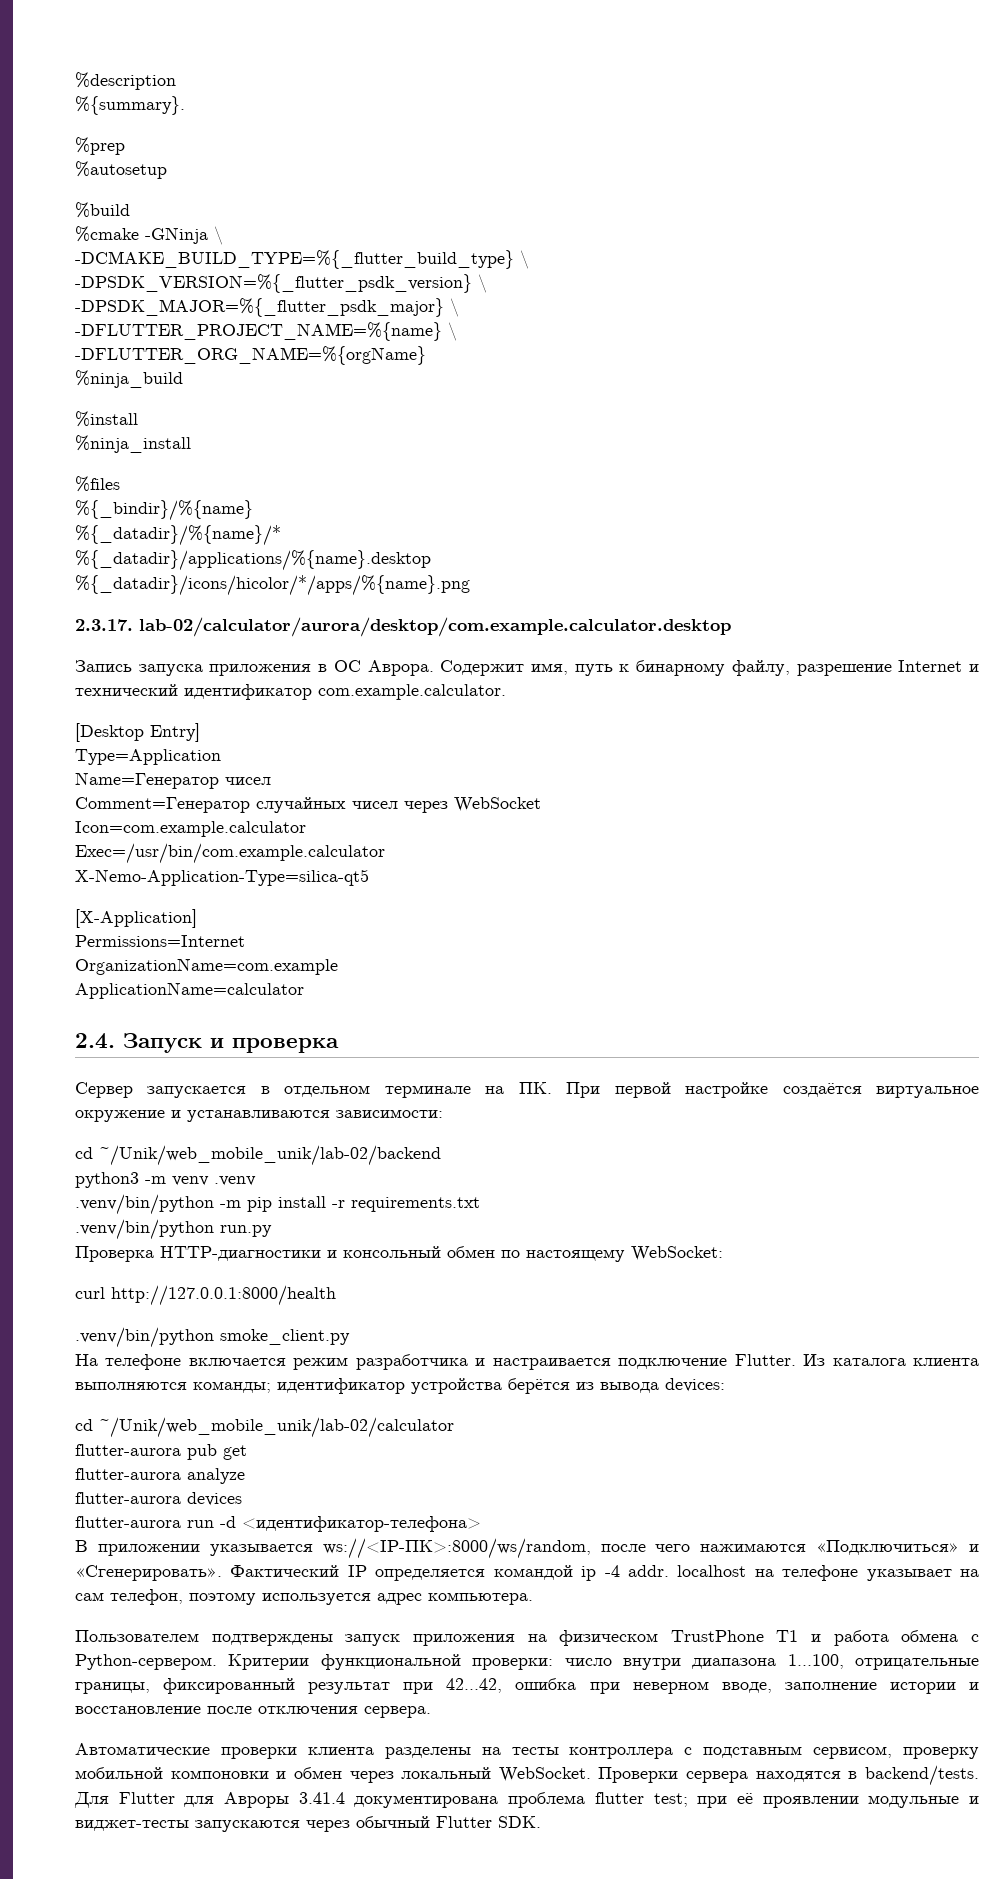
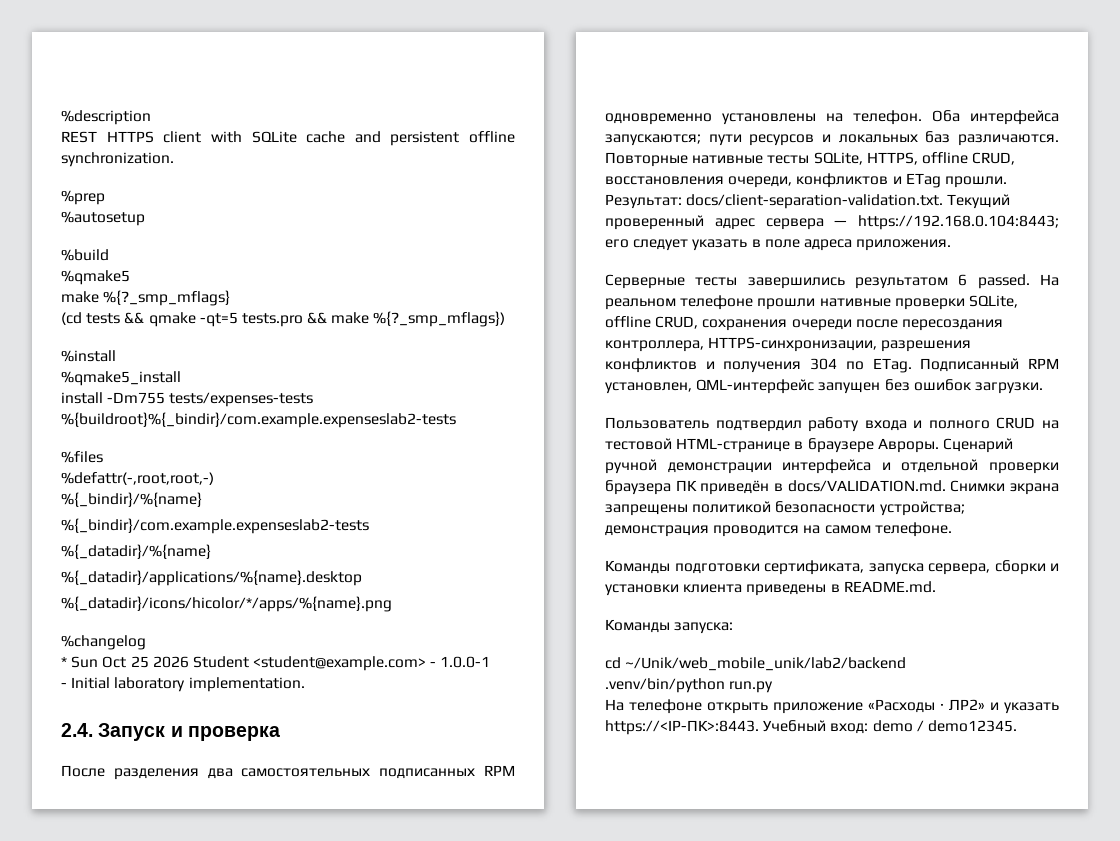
[75,96,185,115] [75,137,125,155] [75,161,167,179] [75,202,130,218] [75,226,223,245] [75,250,529,269] [75,274,487,293] [75,298,459,317] [75,322,457,341] [75,346,426,365] [75,370,183,388] [75,411,138,427] [75,435,191,453] %{summary}. // %prep // %autosetup // %build // %cmake -GNinja \ // -DCMAKE_BUILD_TYPE=%{_flutter_build_type} \ // -DPSDK_VERSION=%{_flutter_psdk_version} \ // -DPSDK_MAJOR=%{_flutter_psdk_major} \ // -DFLUTTER_PROJECT_NAME=%{name} \ // -DFLUTTER_ORG_NAME=%{orgName} // %ninja_build // %install // %ninja_install -> [61,131,515,146] [61,152,174,167] [61,190,105,205] [61,211,145,226] [61,249,109,261] [61,270,130,285] [61,290,231,306] [61,311,506,327] [61,350,116,362] [61,371,181,386] [61,392,314,407] [61,412,456,428] REST HTTPS client with SQLite cache and persistent offline synchronization. // %prep // %autosetup // %build // %qmake5 // make %{?_smp_mflags} // (cd tests && qmake -qt=5 tests.pro && make %{?_smp_mflags}) // %install // %qmake5_install // install -Dm755 tests/expenses-tests %{buildroot}%{_bindir}/com.example.expenseslab2-tests
(120, 484) none -> [61,472,214,485] // %defattr(-,root,root,-)
[75,525,281,546] %{_datadir}/%{name}/* -> [61,518,369,534] [61,544,211,559] %{_bindir}/com.example.expenseslab2-tests // %{_datadir}/%{name}
[75,617,731,637] [75,660,979,676] [75,684,506,700] [75,723,200,742] [75,749,221,765] [75,772,271,789] [75,797,541,813] [75,821,306,837] [75,843,385,864] [75,869,369,886] [75,909,197,928] [75,935,245,947] [75,958,338,975] [75,982,304,999] [75,1033,339,1053] [75,1082,980,1098] [75,1109,443,1122] [75,1145,441,1166] [75,1172,256,1188] [75,1194,480,1215] [75,1219,272,1240] [75,1246,723,1262] [75,1285,336,1306] [75,1327,350,1348] [75,1354,980,1370] [75,1378,725,1394] [75,1417,454,1438] [75,1444,247,1460] [75,1468,245,1484] [75,1492,242,1506] [75,1516,481,1532] [75,1538,979,1559] [75,1565,979,1581] [75,1589,533,1605] [75,1630,979,1646] [75,1654,979,1670] [75,1678,980,1694] [75,1706,431,1718] [75,1743,979,1759] [75,1765,979,1786] [74,1792,980,1808] [75,1816,541,1832] 2.3.17. lab-02/calculator/aurora/desktop/com.example.calculator.desktop // Запись запуска приложения в ОС Аврора. Содержит имя, путь к бинарному файлу, разрешение Internet и технический идентификатор com.example.calculator. // [Desktop Entry] // Type=Application // Name=Генератор чисел // Comment=Генератор случайных чисел через WebSocket // Icon=com.example.calculator // Exec=/usr/bin/com.example.calculator // X-Nemo-Application-Type=silica-qt5 // [X-Application] // Permissions=Internet // OrganizationName=com.example // ApplicationName=calculator // 2.4. Запуск и проверка // Сервер запускается в отдельном терминале на ПК. При первой настройке создаётся виртуальное окружение и устанавливаются зависимости: // cd ~/Unik/web_mobile_unik/lab-02/backend // python3 -m venv .venv // .venv/bin/python -m pip install -r requirements.txt // .venv/bin/python run.py // Проверка HTTP-диагностики и консольный обмен по настоящему WebSocket: // curl http://127.0.0.1:8000/health // .venv/bin/python smoke_client.py // На телефоне включается режим разработчика и настраивается подключение Flutter. Из каталога клиента выполняются команды; идентификатор устройства берётся из вывода devices: // cd ~/Unik/web_mobile_unik/lab-02/calculator // flutter-aurora pub get // flutter-aurora analyze // flutter-aurora devices // flutter-aurora run -d <идентификатор-телефона> // В приложении указывается ws://<IP-ПК>:8000/ws/random, после чего нажимаются «Подключиться» и «Сгенерировать». Фактический IP определяется командой ip -4 addr. localhost на телефоне указывает на сам телефон, поэтому используется адрес компьютера. // Пользователем подтверждены запуск приложения на физическом TrustPhone T1 и работа обмена с Python-сервером. Критерии функциональной проверки: число внутри диапазона 1…100, отрицательные границы, фиксированный результат при 42…42, ошибка при неверном вводе, заполнение истории и восстановление после отключения сервера. // Автоматические проверки клиента разделены на тесты контроллера с подставным сервисом, проверку мобильной компоновки и обмен через локальный WebSocket. Проверки сервера находятся в backend/tests. Для Flutter для Авроры 3.41.4 документирована проблема flutter test; при её проявлении модульные и виджет-тесты запускаются через обычный Flutter SDK. -> [61,635,146,650] [61,656,491,671] [61,677,305,692] [61,723,280,741] [61,765,515,780] [605,110,1059,125] [605,131,1059,146] [605,152,1016,167] [605,173,1007,188] [605,194,1011,209] [605,215,1059,230] [605,239,952,251] [605,274,1059,289] [605,295,1018,310] [605,316,1003,331] [605,337,972,352] [605,358,1059,373] [605,379,1043,394] [605,417,1059,432] [605,438,1013,453] [605,459,1059,474] [605,480,1059,495] [605,501,965,516] [605,522,952,537] [605,560,1059,575] [605,581,936,596] [605,619,734,634] [605,657,907,671] [605,678,774,693] [605,699,1059,714] [605,720,1017,735] %changelog // * Sun Oct 25 2026 Student <student@example.com> - 1.0.0-1 // - Initial laboratory implementation. // 2.4. Запуск и проверка // После разделения два самостоятельных подписанных RPM одновременно установлены на телефон. Оба интерфейса запускаются; пути ресурсов и локальных баз различаются. Повторные нативные тесты SQLite, HTTPS, offline CRUD, восстановления очереди, конфликтов и ETag прошли. Результат: docs/client-separation-validation.txt. Текущий проверенный адрес сервера — https://192.168.0.104:8443; его следует указать в поле адреса приложения. // Серверные тесты завершились результатом 6 passed. На реальном телефоне прошли нативные проверки SQLite, offline CRUD, сохранения очереди после пересоздания контроллера, HTTPS-синхронизации, разрешения конфликтов и получения 304 по ETag. Подписанный RPM установлен, QML-интерфейс запущен без ошибок загрузки. // Пользователь подтвердил работу входа и полного CRUD на тестовой HTML-странице в браузере Авроры. Сценарий ручной демонстрации интерфейса и отдельной проверки браузера ПК приведён в docs/VALIDATION.md. Снимки экрана запрещены политикой безопасности устройства; демонстрация проводится на самом телефоне. // Команды подготовки сертификата, запуска сервера, сборки и установки клиента приведены в README.md. // Команды запуска: // cd ~/Unik/web_mobile_unik/lab2/backend // .venv/bin/python run.py // На телефоне открыть приложение «Расходы · ЛР2» и указать https://<IP-ПК>:8443. Учебный вход: demo / demo12345.

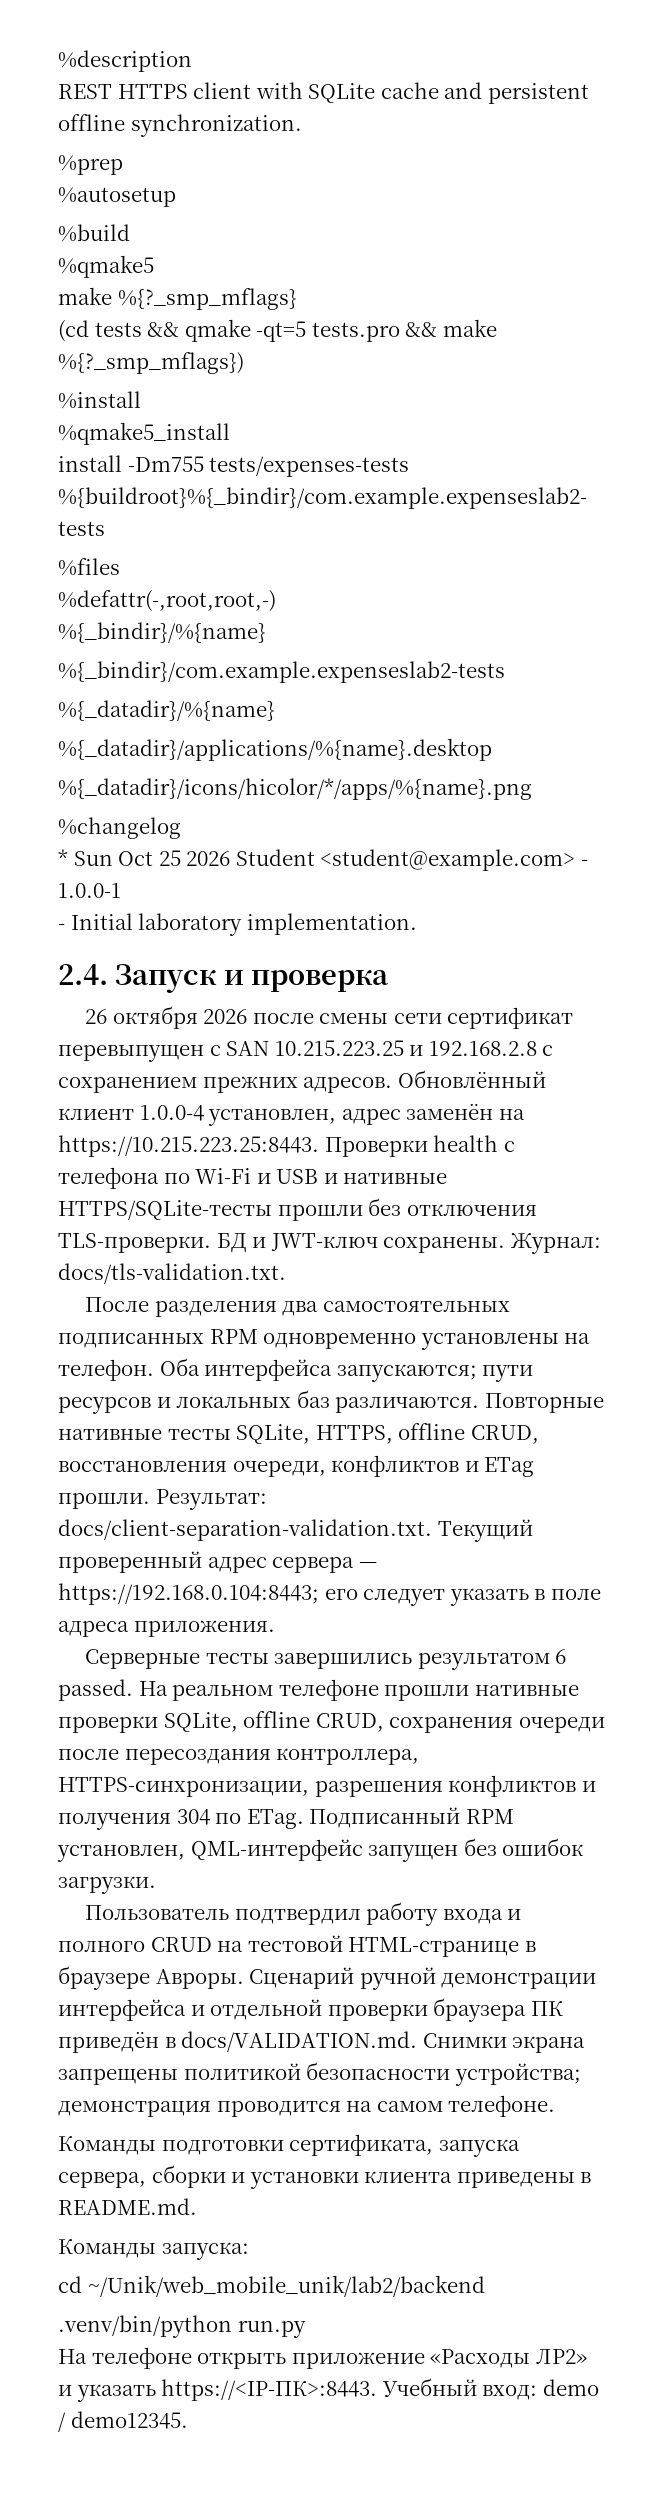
(280, 733) none -> [85,1006,574,1029] [58,1040,554,1062] [58,1070,546,1093] [58,1103,525,1126] [58,1135,515,1157] [58,1167,448,1189] [58,1198,537,1221] [58,1233,601,1254] [58,1263,286,1284] // 26 октября 2026 после смены сети сертификат перевыпущен с SAN 10.215.223.25 и 192.168.2.8 с сохранением прежних адресов. Обновлённый клиент 1.0.0-4 установлен, адрес заменён на https://10.215.223.25:8443. Проверки health с телефона по Wi-Fi и USB и нативные HTTPS/SQLite-тесты прошли без отключения TLS-проверки. БД и JWT-ключ сохранены. Журнал: docs/tls-validation.txt.
[940,704,944,710] · -> (531, 2358) none

